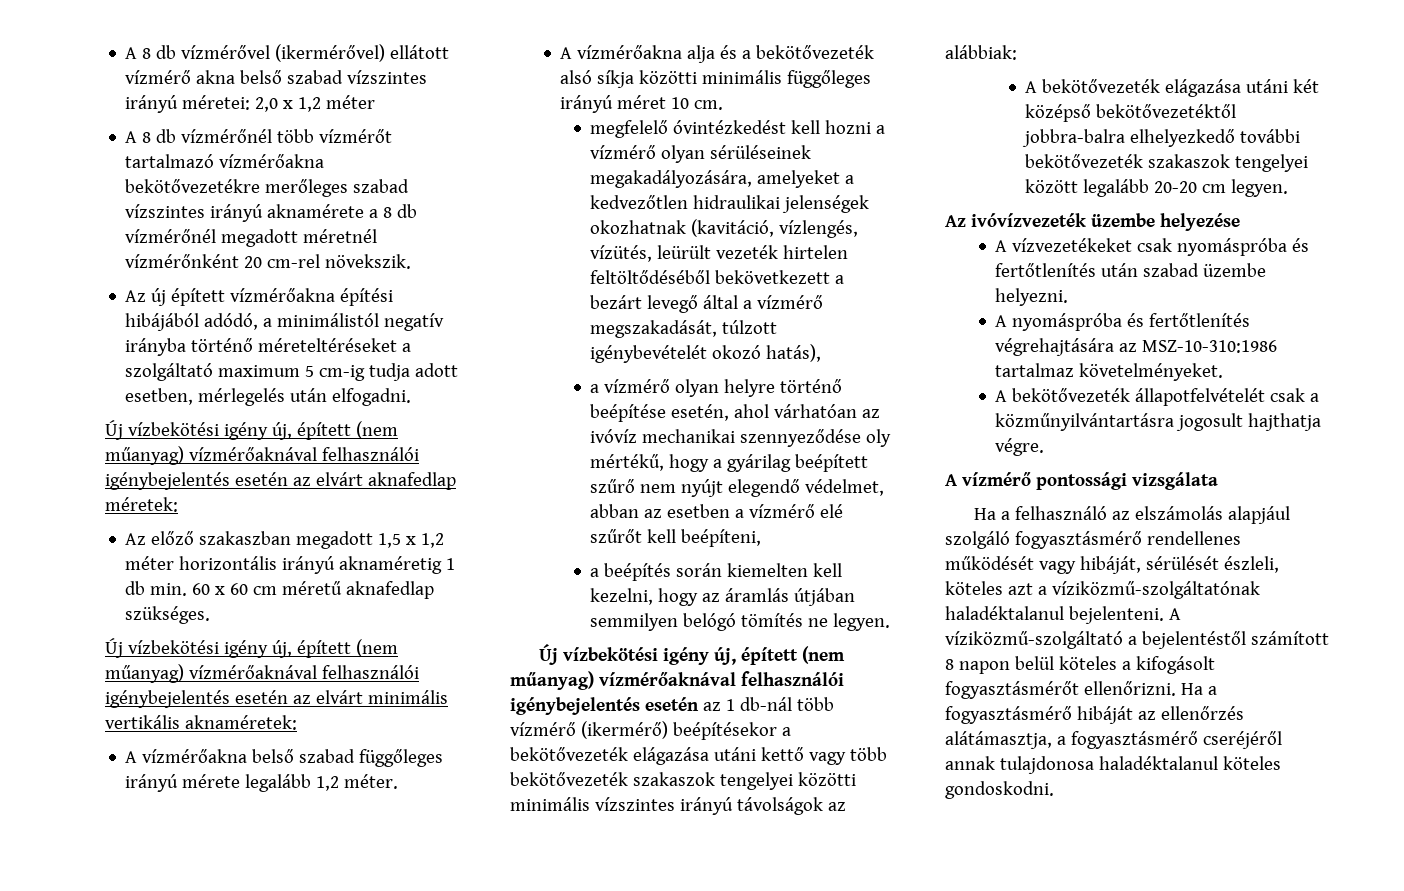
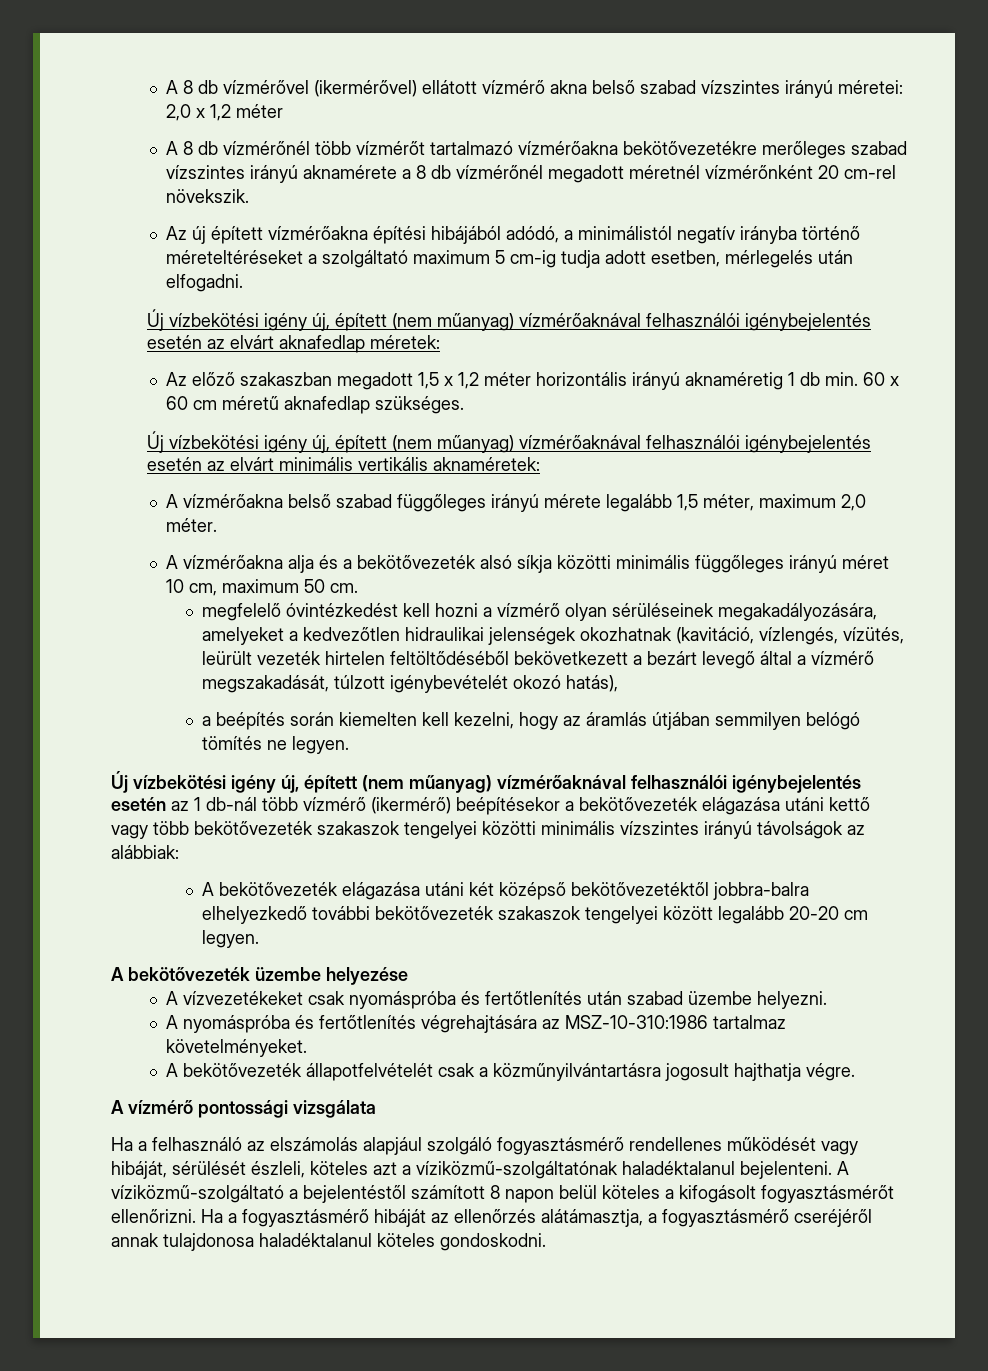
[316,776,340,791] 1,2 -> [677,494,867,511] 1,5 méter, maximum 2,0
(690, 103) none -> [189,579,326,596] cm, maximum 50
[590,379,843,397] [590,404,881,422] [590,429,892,447] [590,454,869,472] [590,479,885,497] [590,504,844,518] [590,529,762,547] // a vízmérő olyan helyre történő beépítése esetén, ahol várhatóan az ivóvíz mechanikai szennyeződése oly mértékű, hogy a gyárilag beépített szűrő nem nyújt elegendő védelmet, abban az esetben a vízmérő elé szűrőt kell beépíteni, -> (619, 683) none
[945,213,1086,227] Az ivóvízvezeték -> [111,967,250,981] A bekötővezeték

